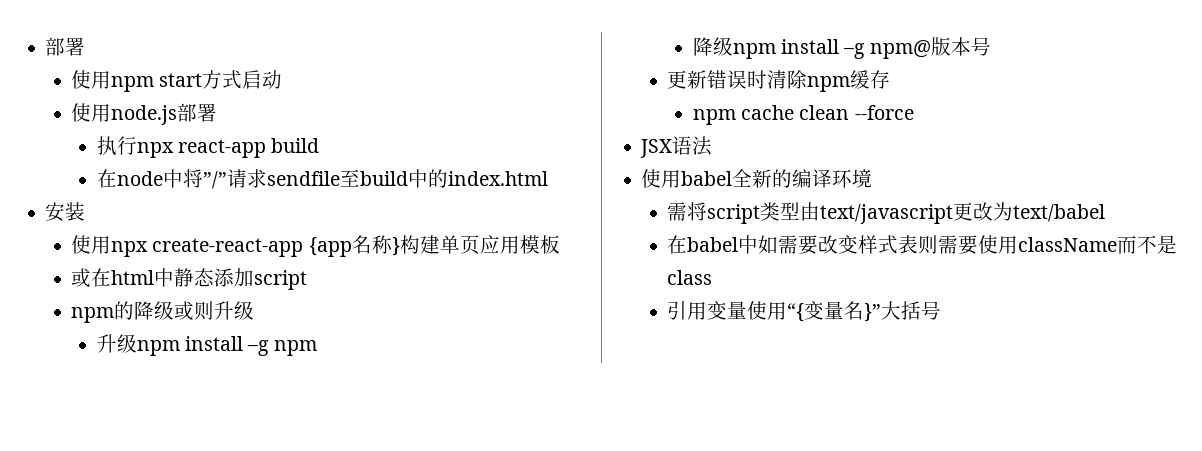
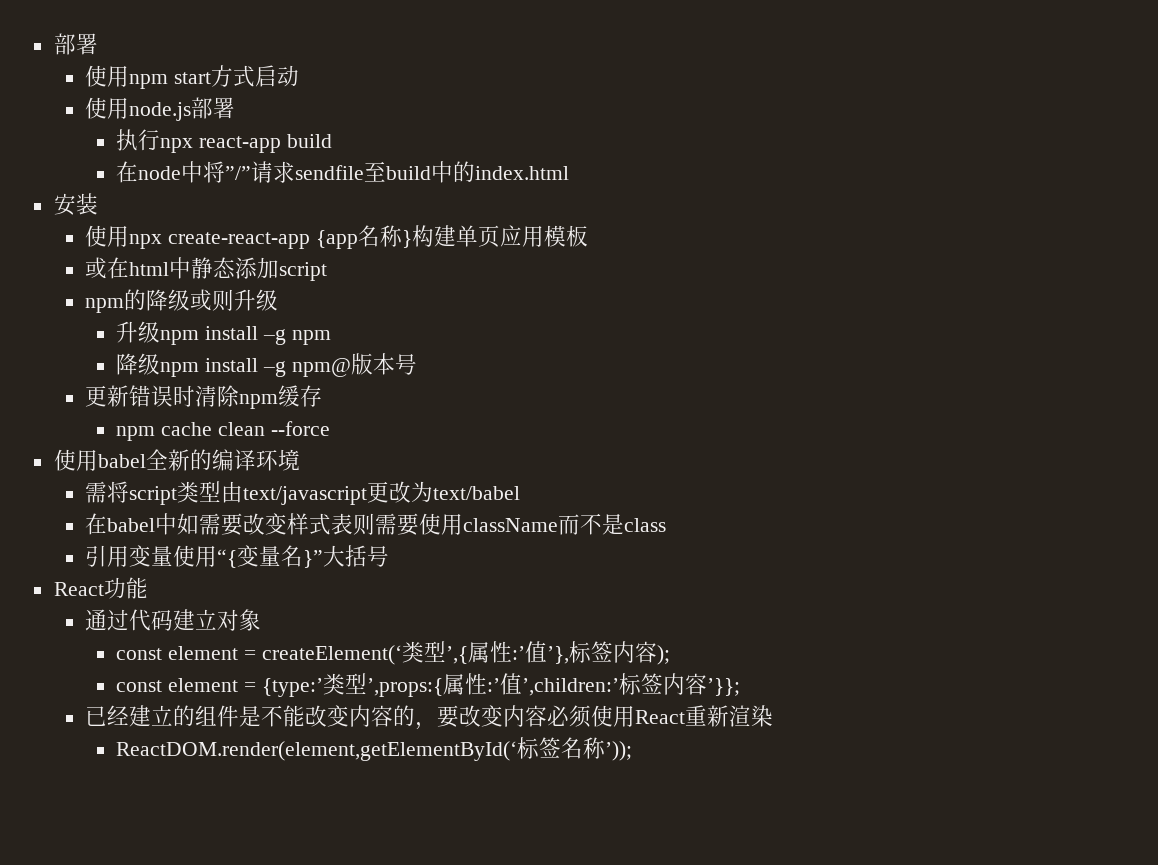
[640,136,713,158] // JSX语法 -> (330, 428) none
(942, 310) none -> [53,577,148,599] [84,609,261,631] [116,641,670,665] [116,673,740,697] [84,705,773,730] [116,737,633,761] // React功能 // 通过代码建立对象 // const element = createElement(‘类型’,{属性:’值’},标签内容); // const element = {type:’类型’,props:{属性:’值’,children:’标签内容’}}; // 已经建立的组件是不能改变内容的，要改变内容必须使用React重新渲染 // ReactDOM.render(element,getElementById(‘标签名称’));

